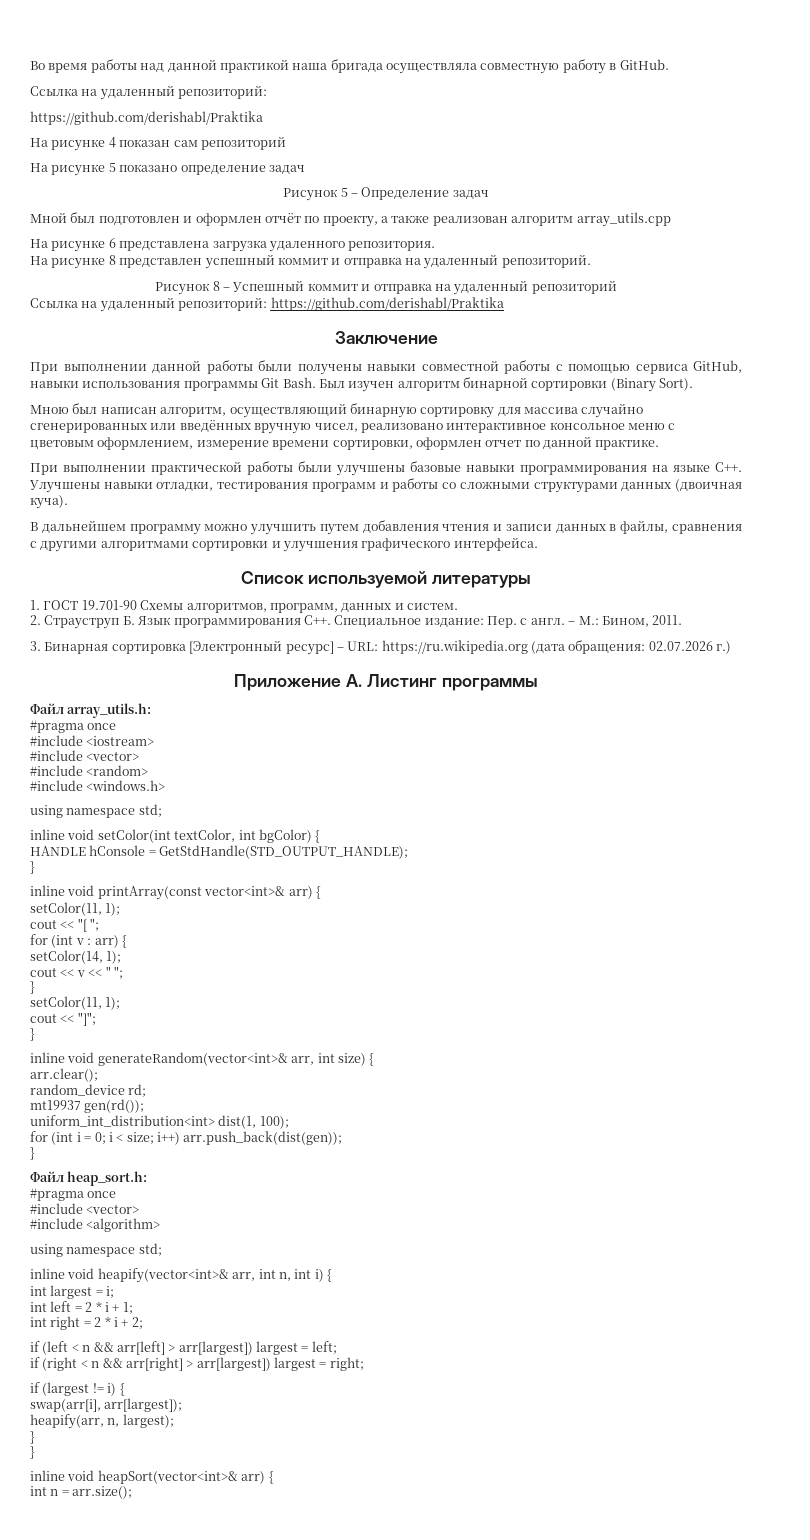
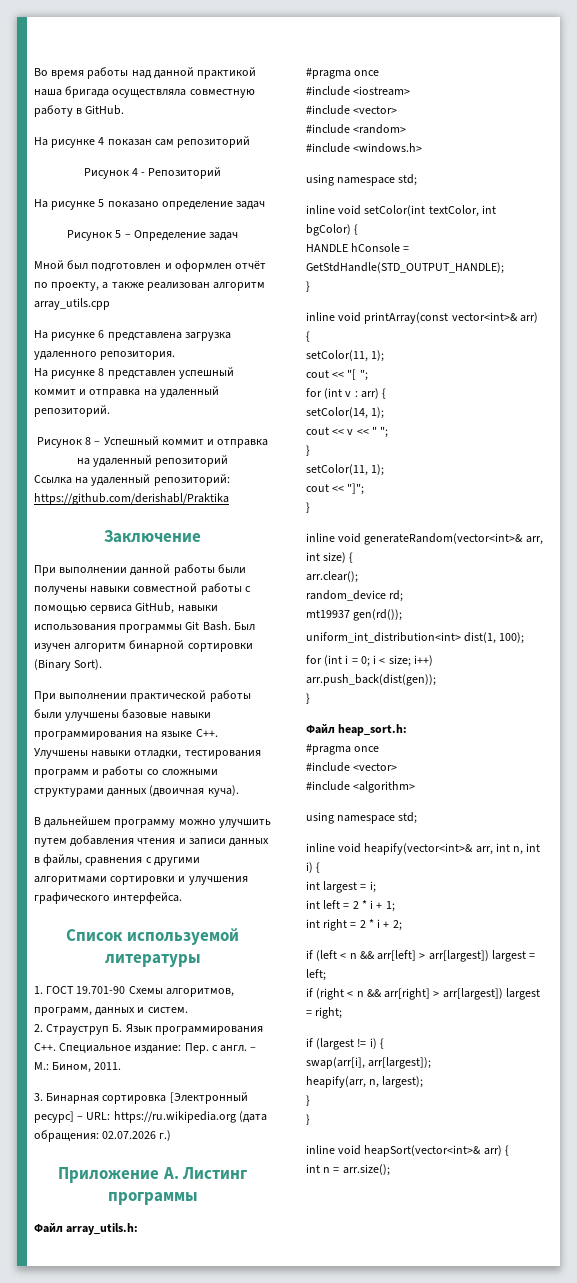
[30,85,268,100] [30,111,263,125] // Ссылка на удаленный репозиторий: // https://github.com/derishabl/Praktika -> (125, 110) none
(286, 143) none -> [83,167,222,179] // Рисунок 4 - Репозиторий
[30,403,644,418] [30,420,676,434] [30,436,660,450] // Мною был написан алгоритм, осуществляющий бинарную сортировку для массива случайно сгенерированных или введённых вручную чисел, реализовано интерактивное консольное меню с цветовым оформлением, измерение времени сортировки, оформлен отчет по данной практике. -> (103, 664) none

